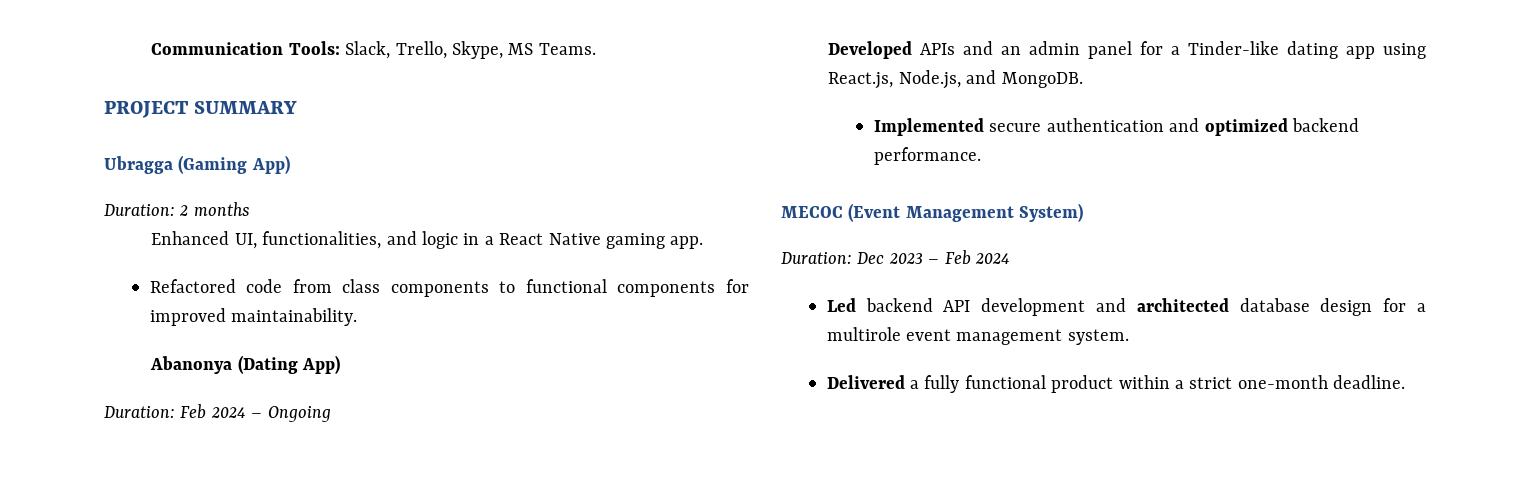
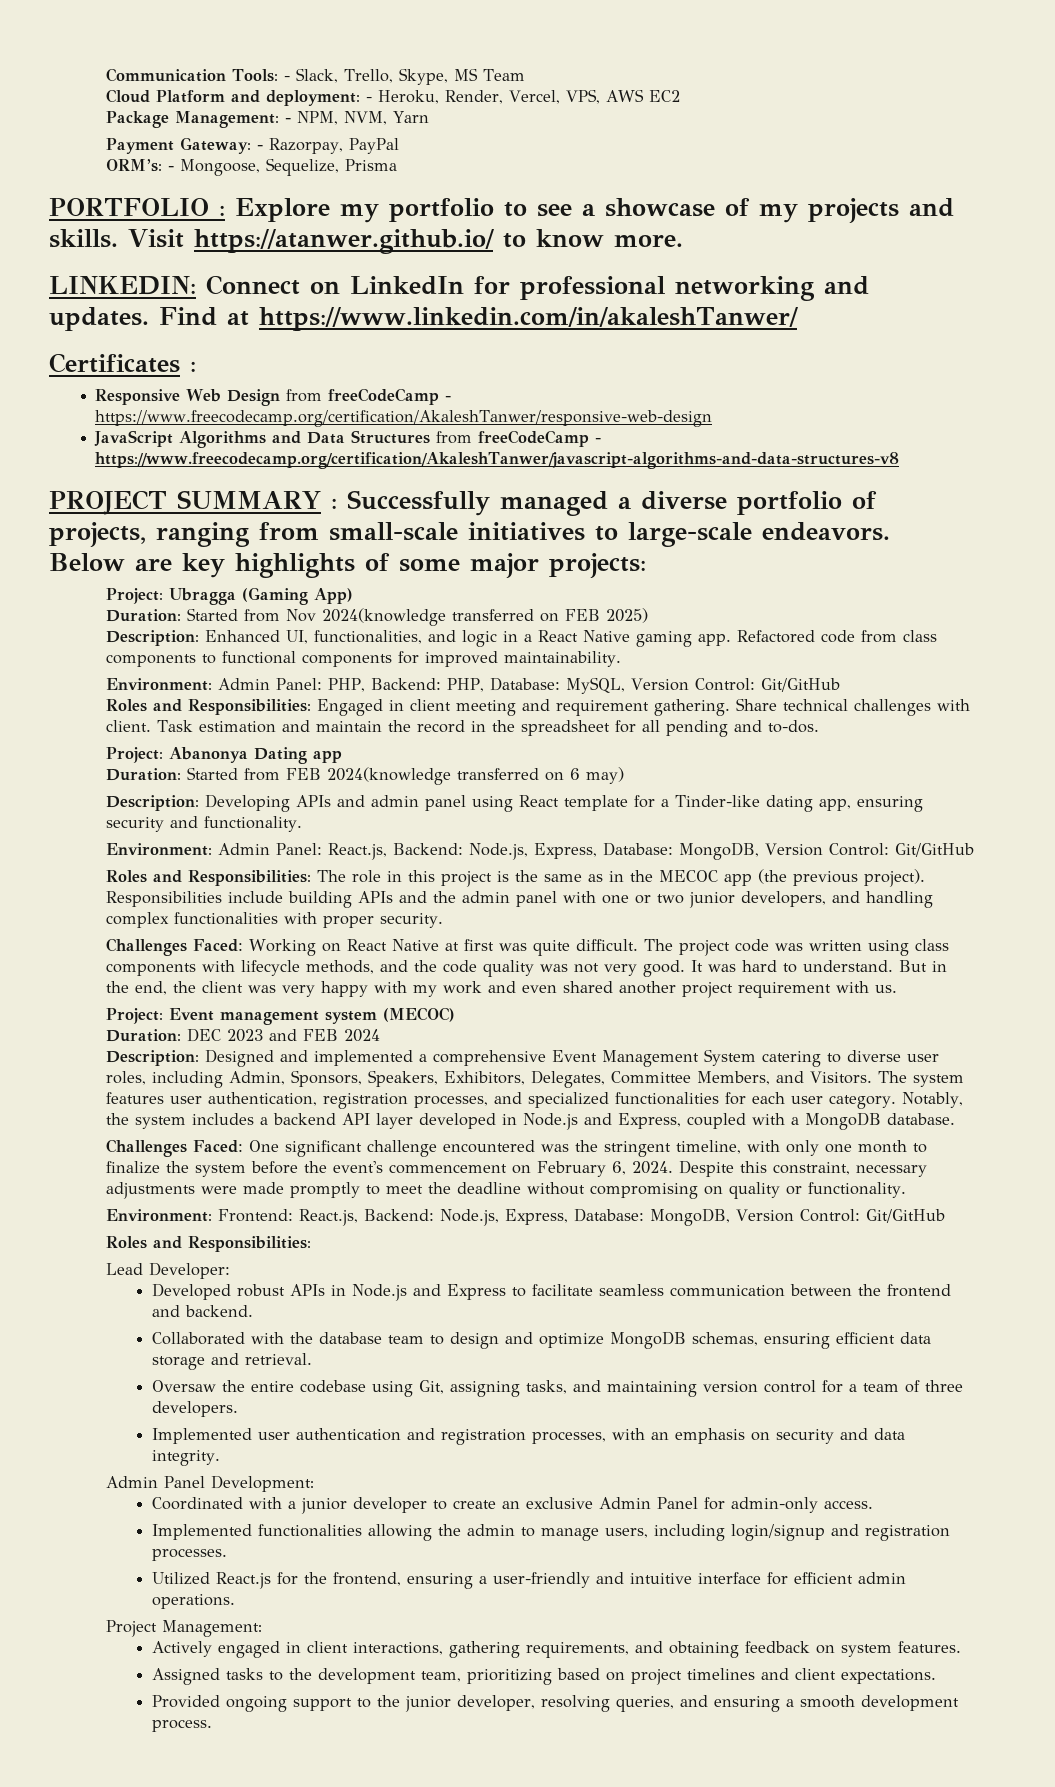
(340, 48) none -> [283,76,290,81] -
[538,43,596,55] [104,101,298,118] [104,155,290,174] [104,202,250,216] Teams. // PROJECT SUMMARY // Ubragga (Gaming App) // Duration: 2 months // -> [482,69,525,81] [105,89,680,106] [105,111,429,128] [105,137,399,154] [105,158,397,176] [49,198,954,223] [49,229,683,254] [49,275,869,301] [49,307,798,331] [49,353,196,373] [95,388,452,406] [95,410,713,427] [94,430,602,448] [95,452,900,469] [49,490,877,516] [49,522,890,547] [49,553,646,578] [105,587,353,605] [105,608,648,626] [105,630,199,646] Team // Cloud Platform and deployment: - Heroku, Render, Vercel, VPS, AWS EC2 // Package Management: - NPM, NVM, Yarn // Payment Gateway: - Razorpay, PayPal // ORM’s: - Mongoose, Sequelize, Prisma // PORTFOLIO : Explore my portfolio to see a showcase of my projects and skills. Visit https://atanwer.github.io/ to know more. // LINKEDIN: Connect on LinkedIn for professional networking and updates. Find at https://www.linkedin.com/in/akaleshTanwer/ // Certificates : // Responsive Web Design from freeCodeCamp - https://www.freecodecamp.org/certification/AkaleshTanwer/responsive-web-design // JavaScript Algorithms and Data Structures from freeCodeCamp - https://www.freecodecamp.org/certification/AkaleshTanwer/javascript-algorithms-and-data-structures-v8 // PROJECT SUMMARY : Successfully managed a diverse portfolio of projects, ranging from small-scale initiatives to large-scale endeavors. Below are key highlights of some major projects: // Project: Ubragga (Gaming App) // Duration: Started from Nov 2024(knowledge transferred on FEB 2025) // Description:
(704, 242) // -> (731, 640) none
[150,355,341,374] [104,404,331,422] [828,41,1133,59] Abanonya (Dating App) // Duration: Feb 2024 – Ongoing // Developed APIs and an admin panel -> [105,677,840,694] [105,698,970,716] [105,720,819,737] [105,747,342,764] [105,767,624,785] [105,794,628,812] Environment: Admin Panel: PHP, Backend: PHP, Database: MySQL, Version Control: Git/GitHub // Roles and Responsibilities: Engaged in client meeting and requirement gathering. Share technical challenges with client. Task estimation and maintain the record in the spreadsheet for all pending and to-dos. // Project: Abanonya Dating app // Duration: Started from FEB 2024(knowledge transferred on 6 may) // Description: Developing APIs and admin panel using React template
[1346,43,1426,59] [828,70,1083,89] [874,118,1042,136] app using React.js, Node.js, and MongoDB. // Implemented secure -> [818,796,923,812] [105,816,302,832] [105,842,974,860] [105,869,925,887] [105,891,933,908] [105,912,443,928] [105,938,949,956] [105,960,947,977] [105,981,897,998] [105,1007,455,1025] [105,1028,380,1042] [105,1049,939,1067] [105,1070,964,1088] [105,1092,963,1109] [105,1112,955,1130] [105,1139,927,1157] [105,1160,927,1177] [105,1182,906,1199] [105,1208,945,1226] [105,1236,311,1252] [105,1262,230,1279] [152,1283,952,1301] [152,1305,254,1317] [152,1331,932,1349] [152,1353,313,1370] [152,1380,964,1397] [152,1401,239,1417] [152,1428,291,1444] app, ensuring security and functionality. // Environment: Admin Panel: React.js, Backend: Node.js, Express, Database: MongoDB, Version Control: Git/GitHub // Roles and Responsibilities: The role in this project is the same as in the MECOC app (the previous project). Responsibilities include building APIs and the admin panel with one or two junior developers, and handling complex functionalities with proper security. // Challenges Faced: Working on React Native at first was quite difficult. The project code was written using class components with lifecycle methods, and the code quality was not very good. It was hard to understand. But in the end, the client was very happy with my work and even shared another project requirement with us. // Project: Event management system (MECOC) // Duration: DEC 2023 and FEB 2024 // Description: Designed and implemented a comprehensive Event Management System catering to diverse user roles, including Admin, Sponsors, Speakers, Exhibitors, Delegates, Committee Members, and Visitors. The system features user authentication, registration processes, and specialized functionalities for each user category. Notably, the system includes a backend API layer developed in Node.js and Express, coupled with a MongoDB database. // Challenges Faced: One significant challenge encountered was the stringent timeline, with only one month to finalize the system before the event's commencement on February 6, 2024. Despite this constraint, necessary adjustments were made promptly to meet the deadline without compromising on quality or functionality. // Environment: Frontend: React.js, Backend: Node.js, Express, Database: MongoDB, Version Control: Git/GitHub // Roles and Responsibilities: // Lead Developer: // Developed robust APIs in Node.js and Express to facilitate seamless communication between the frontend and backend. // Collaborated with the database team to design and optimize MongoDB schemas, ensuring efficient data storage and retrieval. // Oversaw the entire codebase using Git, assigning tasks, and maintaining version control for a team of three developers. // Implemented user
[1204,118,1360,136] [874,147,982,165] [781,203,1084,222] [781,250,1010,265] [826,298,1426,316] [826,327,1129,345] [826,375,1406,393] optimized backend performance. // MECOC (Event Management System) // Duration: Dec 2023 – Feb 2024 // Led backend API development and architected database design for a multirole event management system. // Delivered a fully functional product within a strict one-month deadline. -> [441,1428,906,1445] [152,1450,221,1466] [105,1475,314,1492] [152,1497,874,1514] [152,1524,951,1541] [152,1548,228,1561] [152,1572,907,1589] [152,1594,236,1609] [105,1620,262,1637] [152,1641,962,1658] [152,1668,937,1685] [152,1695,960,1712] [152,1719,213,1732] registration processes, with an emphasis on security and data integrity. // Admin Panel Development: // Coordinated with a junior developer to create an exclusive Admin Panel for admin-only access. // Implemented functionalities allowing the admin to manage users, including login/signup and registration processes. // Utilized React.js for the frontend, ensuring a user-friendly and intuitive interface for efficient admin operations. // Project Management: // Actively engaged in client interactions, gathering requirements, and obtaining feedback on system features. // Assigned tasks to the development team, prioritizing based on project timelines and client expectations. // Provided ongoing support to the junior developer, resolving queries, and ensuring a smooth development process.

